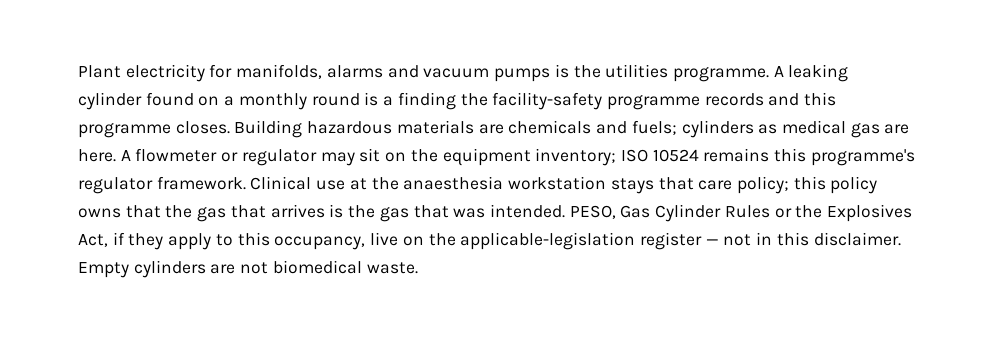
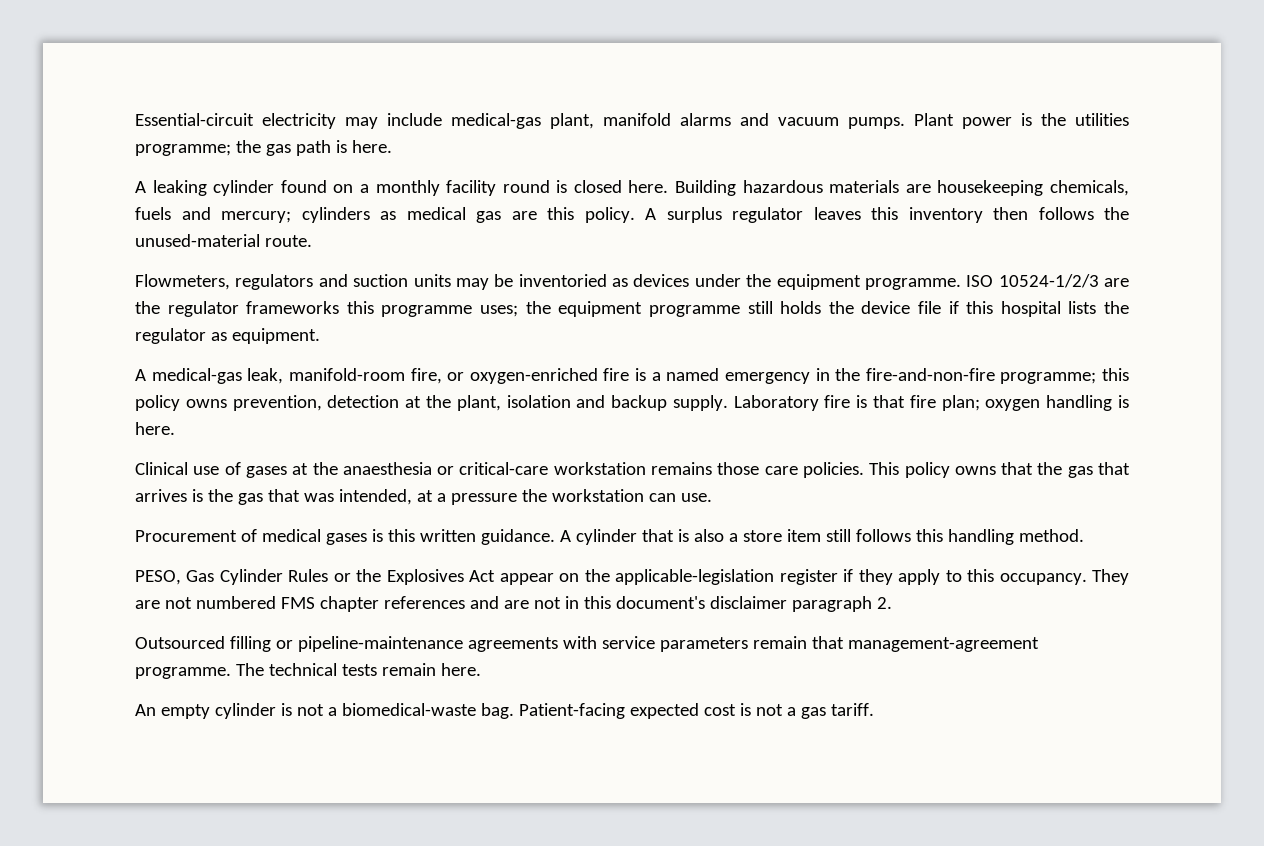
[78,64,769,82] Plant electricity for manifolds, alarms and vacuum pumps is the utilities programme. -> [135,113,1129,129] [135,140,392,156] Essential-circuit electricity may include medical-gas plant, manifold alarms and vacuum pumps. Plant power is the utilities programme; the gas path is here. //
(307, 101) none -> [446,180,497,196] facility
[383,92,837,110] [78,120,677,138] a finding the facility-safety programme records and this programme closes. Building hazardous materials are chemicals and fuels; -> [573,180,1129,196] [135,207,291,223] closed here. Building hazardous materials are housekeeping chemicals, fuels and mercury;
[78,148,915,166] [78,176,826,194] here. A flowmeter or regulator may sit on the equipment inventory; ISO 10524 remains this programme's regulator framework. Clinical use at the anaesthesia workstation stays that care policy; this -> [547,207,1129,223] [135,234,312,247] [135,274,1129,290] [135,301,1129,317] [135,328,320,344] [135,368,1129,384] [135,395,1129,411] [135,422,175,435] [135,462,900,478] this policy. A surplus regulator leaves this inventory then follows the unused-material route. // Flowmeters, regulators and suction units may be inventoried as devices under the equipment programme. ISO 10524-1/2/3 are the regulator frameworks this programme uses; the equipment programme still holds the device file if this hospital lists the regulator as equipment. // A medical-gas leak, manifold-room fire, or oxygen-enriched fire is a named emergency in the fire-and-non-fire programme; this policy owns prevention, detection at the plant, isolation and backup supply. Laboratory fire is that fire plan; oxygen handling is here. // Clinical use of gases at the anaesthesia or critical-care workstation remains those care policies. This
[489,204,565,218] intended. -> [338,489,712,505] [135,529,1084,545] intended, at a pressure the workstation can use. // Procurement of medical gases is this written guidance. A cylinder that is also a store item still follows this handling method. //
[78,234,108,247] Act, -> [469,569,838,585] Act appear on the applicable-legislation register
[274,232,901,250] [78,260,418,278] occupancy, live on the applicable-legislation register — not in this disclaimer. Empty cylinders are not biomedical waste. -> [999,569,1130,585] [135,596,892,612] [135,636,1039,652] [135,663,481,679] [135,703,874,719] occupancy. They are not numbered FMS chapter references and are not in this document's disclaimer paragraph 2. // Outsourced filling or pipeline-maintenance agreements with service parameters remain that management-agreement programme. The technical tests remain here. // An empty cylinder is not a biomedical-waste bag. Patient-facing expected cost is not a gas tariff.

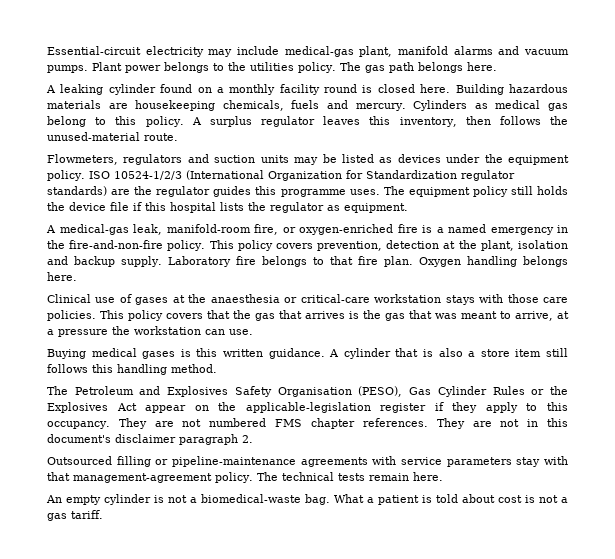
[1021,113,1129,126] [135,140,261,156] is the utilities programme; the -> [164,62,361,73] belongs to the utilities policy. The
[335,140,347,153] is -> [417,62,463,73] belongs
[221,207,370,223] mercury; cylinders -> [355,100,468,111] mercury. Cylinders
[511,211,537,220] are -> [47,116,107,127] belong to
[908,207,983,223] inventory -> [399,117,457,127] inventory,
[518,274,607,287] inventoried -> [341,154,374,163] listed
[864,278,961,290] programme. -> [47,170,85,181] policy.
(1099, 281) none -> [185,170,515,181] [47,186,107,196] (International Organization for Standardization regulator standards)
[246,301,340,314] frameworks -> [213,186,252,197] guides
[480,301,740,317] uses; the equipment programme -> [349,186,508,197] uses. The equipment policy
[1000,368,1129,384] [135,395,227,411] programme; this policy owns -> [167,240,313,251] policy. This policy covers
[856,395,1129,411] is that fire plan; oxygen handling is -> [261,256,568,267] belongs to that fire plan. Oxygen handling belongs
[651,462,713,475] remains -> [445,294,504,305] stays with
[954,466,996,475] owns -> [166,313,203,319] covers
[338,489,412,505] intended, -> [461,311,553,321] meant to arrive,
[135,529,257,542] Procurement of -> [47,349,86,359] Buying
[135,570,181,585] PESO, -> [47,386,403,397] The Petroleum and Explosives Safety Organisation (PESO),
[383,596,499,609] references and -> [362,418,465,429] references. They
[752,636,807,649] remain -> [516,456,568,467] stay with
[135,667,231,679] programme. -> [215,472,253,483] policy.
[518,703,699,719] Patient-facing expected -> [334,494,495,505] What a patient is told about

